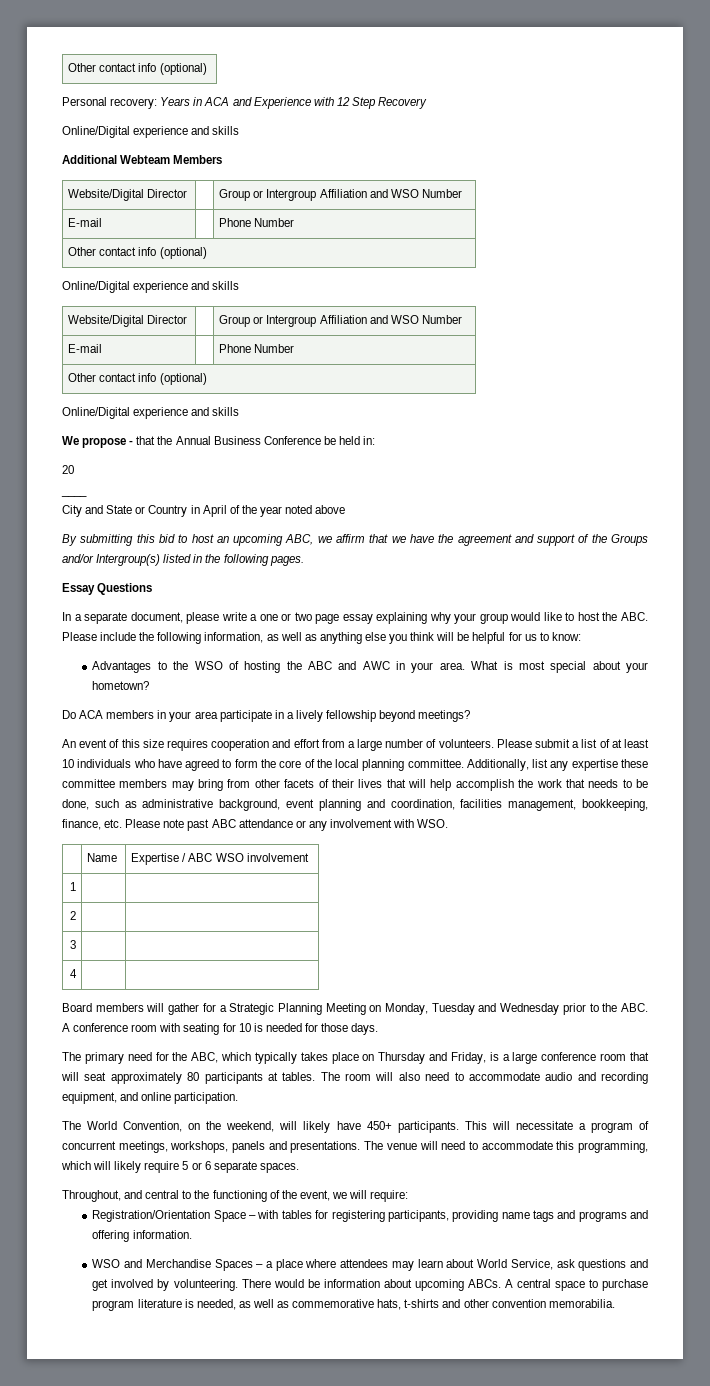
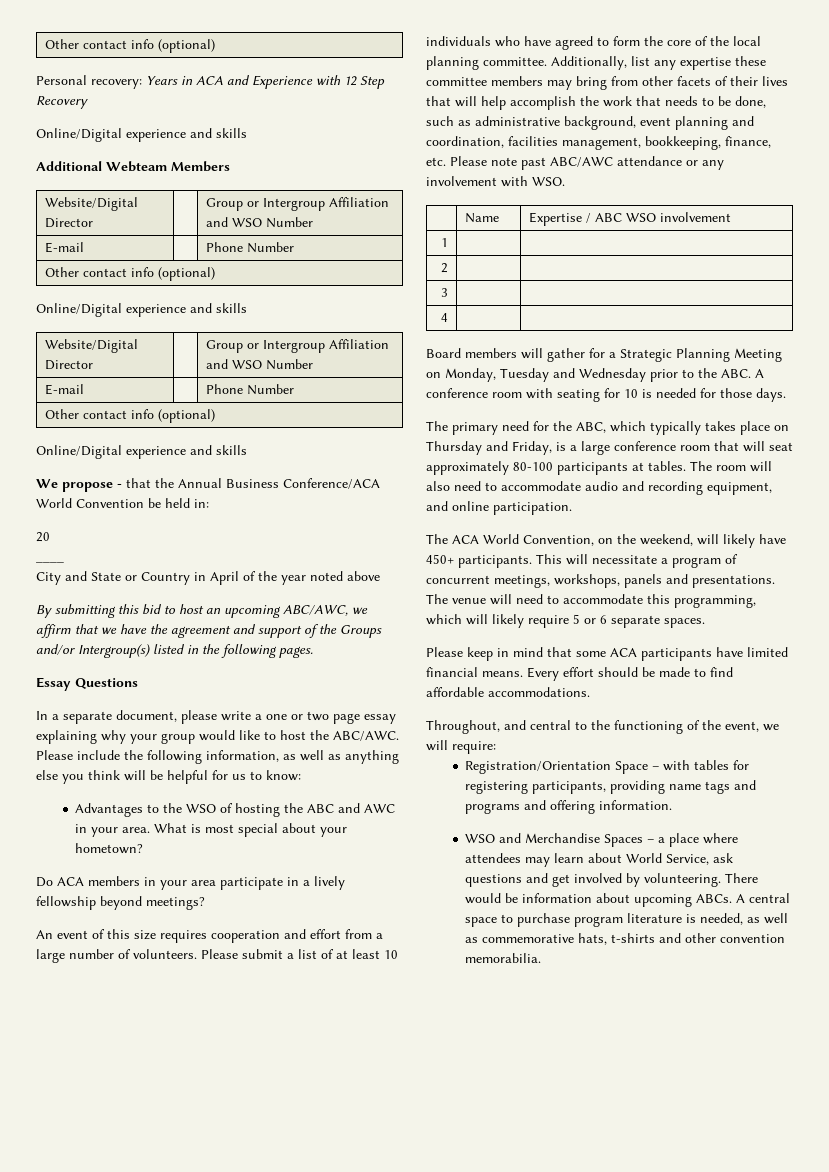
[263,436,321,445] Conference -> [283,478,380,489] [36,498,144,508] Conference/ACA World Convention
[285,534,314,545] ABC, -> [283,605,348,616] ABC/AWC,
[620,612,648,621] ABC. -> [333,731,399,741] ABC/AWC.
[211,819,236,828] ABC -> [550,157,613,167] ABC/AWC
[187,1072,200,1081] 80 -> [513,462,553,471] 80-100
(81, 1125) none -> [452,535,479,544] ACA
(299, 1168) none -> [426,647,788,661] [426,667,733,681] [426,687,590,697] // Please keep in mind that some ACA participants have limited financial means. Every effort should be made to find affordable accommodations.

